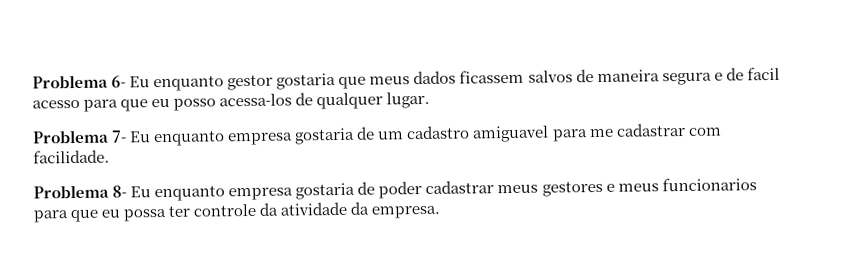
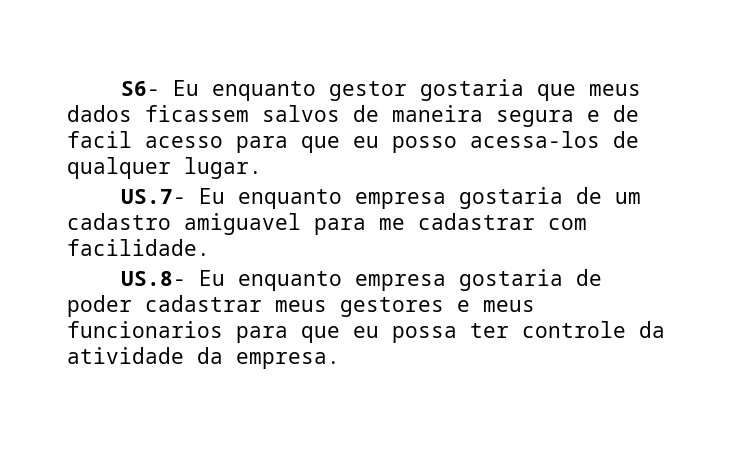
[32,74,127,89] Problema 6- -> [120,81,160,96] S6-
[32,129,128,144] Problema 7- -> [120,189,186,204] US.7-
[33,184,128,199] Problema 8- -> [120,271,186,286] US.8-

